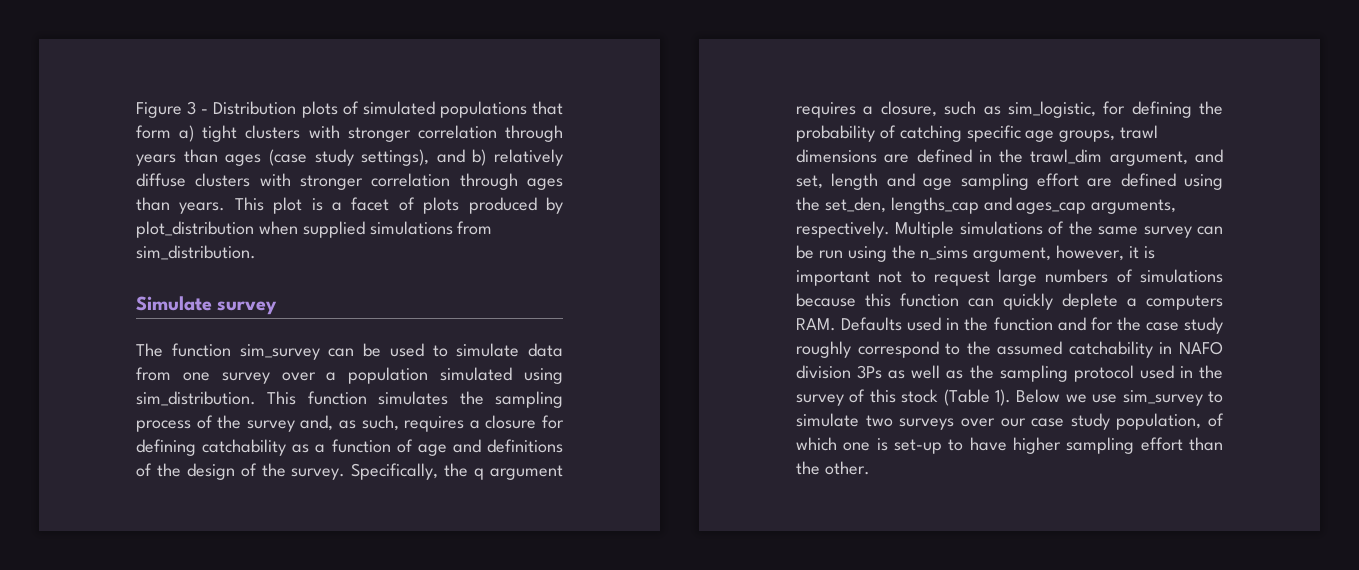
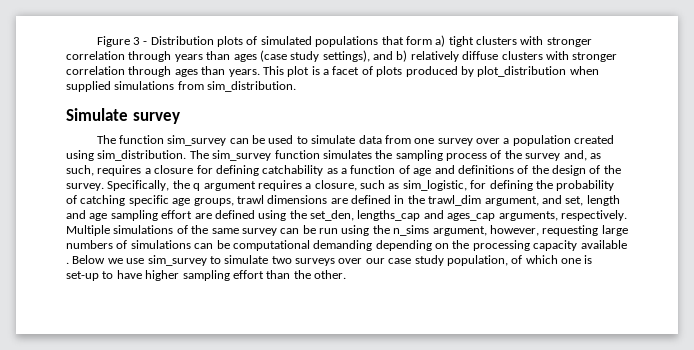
[440,367,513,381] simulated -> [574,135,615,144] created
[267,391,297,405] This -> [189,150,272,161] The sim_survey
[1129,246,1155,259] [796,269,1223,286] [796,293,1223,310] [796,317,1223,334] [796,341,1223,358] [796,365,1223,382] [796,389,1011,406] it is important not to request large numbers of simulations because this function can quickly deplete a computers RAM. Defaults used in the function and for the case study roughly correspond to the assumed catchability in NAFO division 3Ps as well as the sampling protocol used in the survey of this stock (Table 1). -> [542,225,628,236] [66,240,627,251] [66,262,69,264] requesting large numbers of simulations can be computational demanding depending on the processing capacity available .

